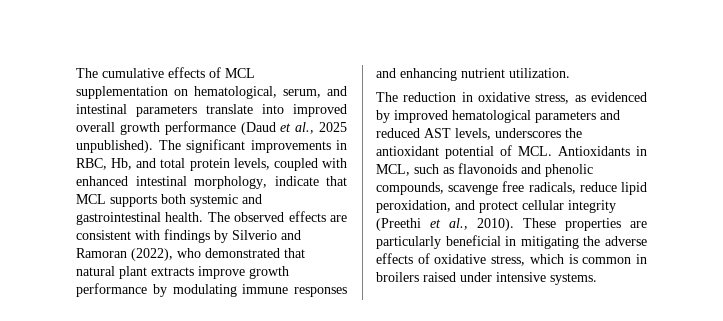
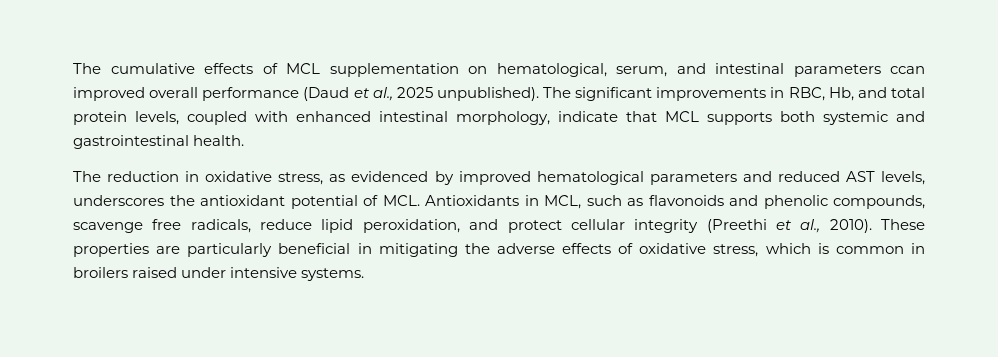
[206,104,284,114] translate into -> [890,66,925,74] ccan
[119,122,160,135] growth -> (199, 92) none
[207,211,347,222] [76,229,301,243] [76,248,305,261] [76,266,289,279] [76,283,347,297] [376,68,570,81] The observed effects are consistent with findings by Silverio and Ramoran (2022), who demonstrated that natural plant extracts improve growth performance by modulating immune responses and enhancing nutrient utilization. -> (245, 140) none

